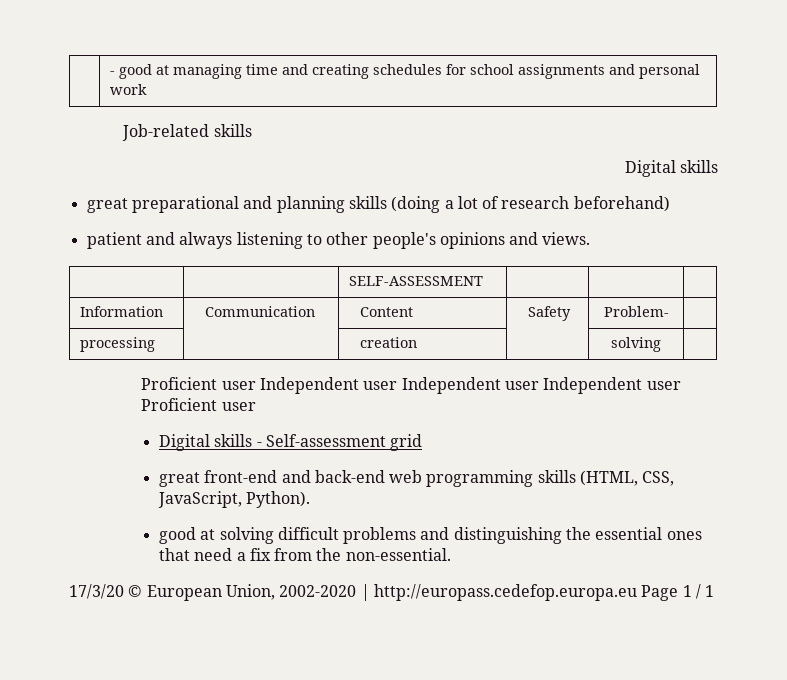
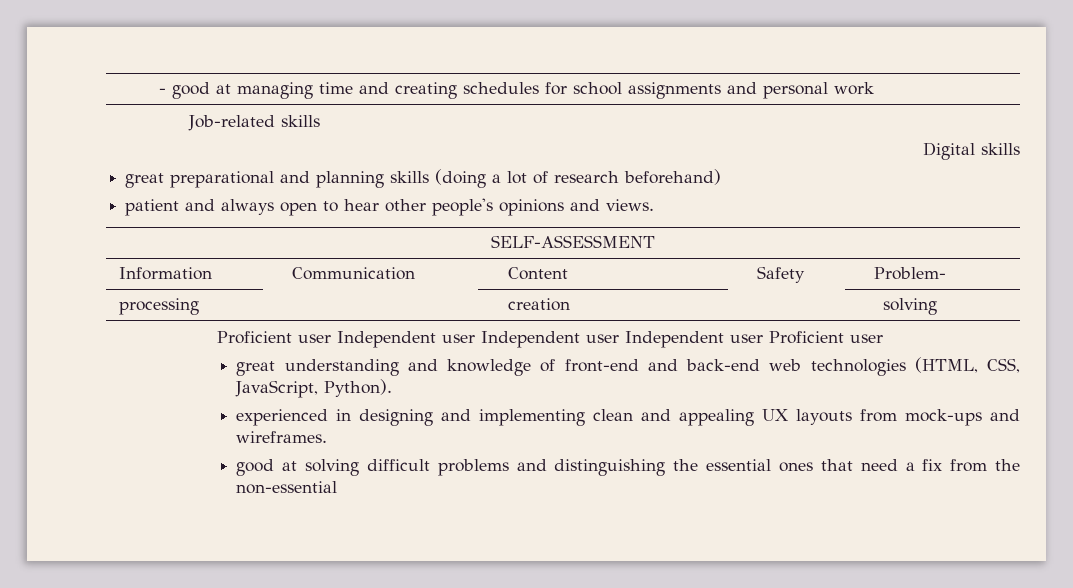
[236,232,322,249] listening to -> [280,199,380,216] open to hear
[158,434,423,451] [158,472,200,487] Digital skills - Self-assessment grid // great -> [236,359,556,376] great understanding and knowledge of
[426,470,576,487] programming skills -> [810,359,906,376] technologies
(311, 499) none -> [236,409,1020,426] [236,431,328,443] // experienced in designing and implementing clean and appealing UX layouts from mock-ups and wireframes.
[345,548,451,561] [69,584,715,601] non-essential. // 17/3/20 © European Union, 2002-2020 | http://europass.cedefop.europa.eu Page 1 / 1 -> [236,481,338,494] non-essential

